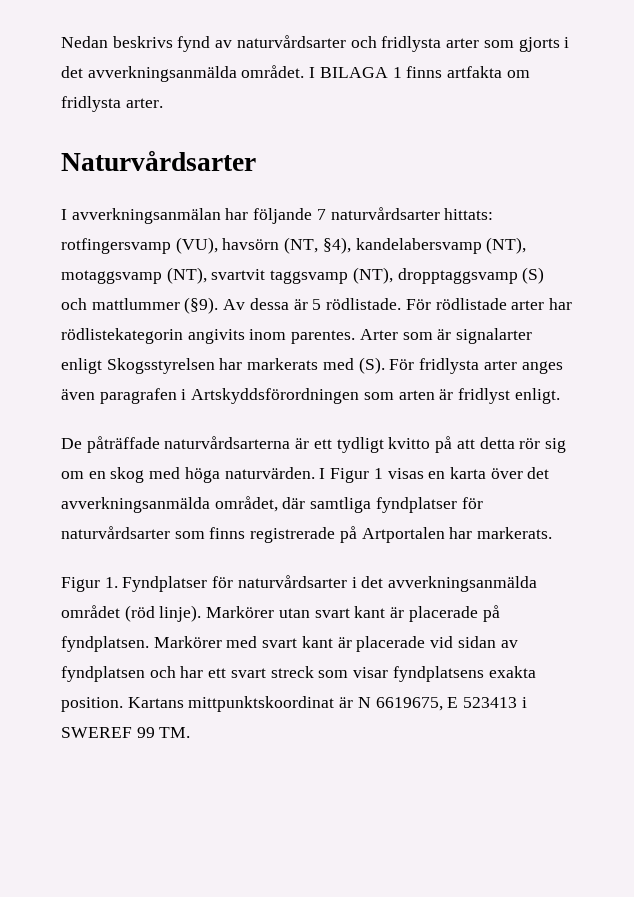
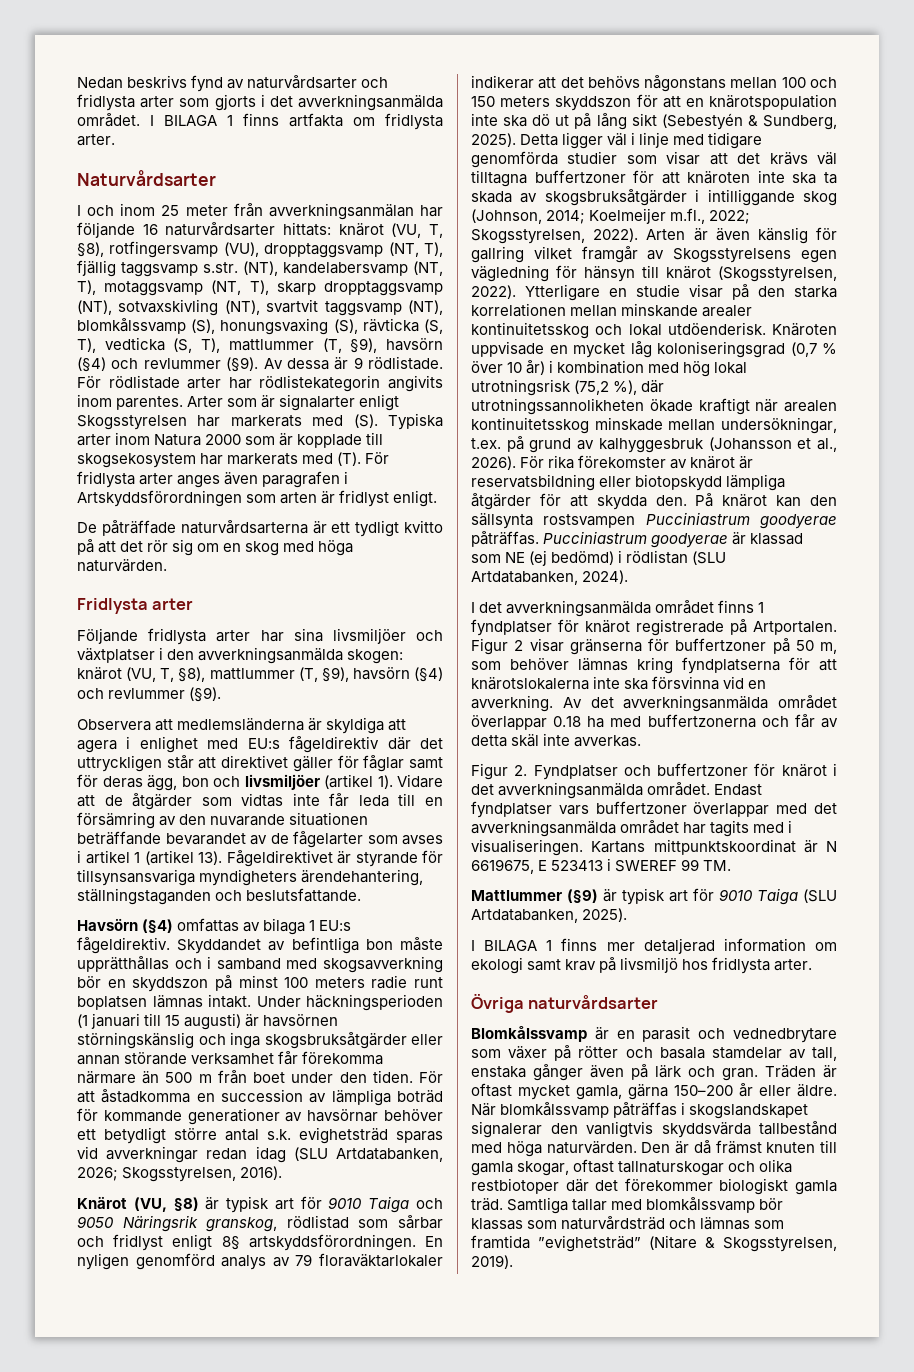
(67, 214) none -> [87,203,263,217] och inom 25 meter från
[316,209,326,220] 7 -> [142,224,158,235] 16
[61,237,527,254] [61,267,545,284] [61,298,180,310] rotfingersvamp (VU), havsörn (NT, §4), kandelabersvamp (NT), motaggsvamp (NT), svartvit taggsvamp (NT), dropptaggsvamp (S) och mattlummer -> [338,223,444,238] [77,241,443,258] [77,260,443,277] [77,280,443,296] [77,299,443,316] [77,318,443,335] [77,337,443,353] [77,357,221,372] knärot (VU, T, §8), rotfingersvamp (VU), dropptaggsvamp (NT, T), fjällig taggsvamp s.str. (NT), kandelabersvamp (NT, T), motaggsvamp (NT, T), skarp dropptaggsvamp (NT), sotvaxskivling (NT), svartvit taggsvamp (NT), blomkålssvamp (S), honungsvaxing (S), rävticka (S, T), vedticka (S, T), mattlummer (T, §9), havsörn (§4) och revlummer
[312,299,322,310] 5 -> [353,357,363,369] 9
(385, 365) none -> [388,413,443,430] [77,432,384,448] [77,452,362,468] Typiska arter inom Natura 2000 som är kopplade till skogsekosystem har markerats med (T).
[479,437,515,449] detta -> [120,541,144,552] det
[319,467,550,483] [61,496,483,513] [61,526,553,543] [61,575,538,592] [61,605,500,622] [61,636,518,652] [61,666,536,682] [61,697,123,712] I Figur 1 visas en karta över det avverkningsanmälda området, där samtliga fyndplatser för naturvårdsarter som finns registrerade på Artportalen har markerats. // Figur 1. Fyndplatser för naturvårdsarter i det avverkningsanmälda området (röd linje). Markörer utan svart kant är placerade på fyndplatsen. Markörer med svart kant är placerade vid sidan av fyndplatsen och har ett svart streck som visar fyndplatsens exakta position. -> [77,598,194,614] [77,628,443,645] [77,647,404,664] [77,667,443,682] [77,687,222,702] [77,717,407,734] [77,736,444,753] [77,755,444,772] [77,774,443,791] [77,793,443,810] [77,812,369,829] [77,831,443,848] [77,850,443,867] [77,869,424,886] [77,888,362,905] [77,918,352,935] [77,937,443,954] [77,956,443,973] [77,975,443,992] [77,994,443,1011] [77,1013,339,1030] [77,1032,443,1049] [77,1051,384,1065] [77,1070,444,1084] [77,1089,443,1106] [77,1108,444,1125] [77,1127,443,1144] [77,1146,443,1163] [77,1166,283,1182] [77,1196,443,1213] [77,1215,443,1232] [77,1234,443,1251] [77,1253,443,1270] [471,75,837,92] [471,94,837,111] [471,113,837,130] [471,132,763,149] [471,151,838,168] [471,170,837,187] [471,189,837,206] [471,208,751,224] [471,227,837,244] [471,246,837,263] [471,265,837,282] [471,284,837,301] [471,303,753,317] [471,322,837,339] [471,341,837,358] [471,360,748,377] [471,379,665,396] [471,398,837,415] [471,417,837,434] [471,436,837,453] [471,455,754,470] [471,474,786,491] [471,493,837,510] [471,512,837,529] [471,531,804,548] [471,550,727,566] [471,570,629,585] [471,600,765,617] [471,619,837,636] [471,638,837,655] [471,657,837,674] [471,676,767,690] [471,695,837,712] [471,714,838,730] [471,733,642,747] [471,763,837,780] [471,782,763,799] [471,801,837,818] [471,820,793,837] [471,839,583,856] // Fridlysta arter // Följande fridlysta arter har sina livsmiljöer och växtplatser i den avverkningsanmälda skogen: knärot (VU, T, §8), mattlummer (T, §9), havsörn (§4) och revlummer (§9). // Observera att medlemsländerna är skyldiga att agera i enlighet med EU:s fågeldirektiv där det uttryckligen står att direktivet gäller för fåglar samt för deras ägg, bon och livsmiljöer (artikel 1). Vidare att de åtgärder som vidtas inte får leda till en försämring av den nuvarande situationen beträffande bevarandet av de fågelarter som avses i artikel 1 (artikel 13). Fågeldirektivet är styrande för tillsynsansvariga myndigheters ärendehantering, ställningstaganden och beslutsfattande. // Havsörn (§4) omfattas av bilaga 1 EU:s fågeldirektiv. Skyddandet av befintliga bon måste upprätthållas och i samband med skogsavverkning bör en skyddszon på minst 100 meters radie runt boplatsen lämnas intakt. Under häckningsperioden (1 januari till 15 augusti) är havsörnen störningskänslig och inga skogsbruksåtgärder eller annan störande verksamhet får förekomma närmare än 500 m från boet under den tiden. För att åstadkomma en succession av lämpliga boträd för kommande generationer av havsörnar behöver ett betydligt större antal s.k. evighetsträd sparas vid avverkningar redan idag (SLU Artdatabanken, 2026; Skogsstyrelsen, 2016). // Knärot (VU, §8) är typisk art för 9010 Taiga och 9050 Näringsrik granskog, rödlistad som sårbar och fridlyst enligt 8§ artskyddsförordningen. En nyligen genomförd analys av 79 floraväktarlokaler indikerar att det behövs någonstans mellan 100 och 150 meters skyddszon för att en knärotspopulation inte ska dö ut på lång sikt (Sebestyén & Sundberg, 2025). Detta ligger väl i linje med tidigare genomförda studier som visar att det krävs väl tilltagna buffertzoner för att knäroten inte ska ta skada av skogsbruksåtgärder i intilliggande skog (Johnson, 2014; Koelmeijer m.fl., 2022; Skogsstyrelsen, 2022). Arten är även känslig för gallring vilket framgår av Skogsstyrelsens egen vägledning för hänsyn till knärot (Skogsstyrelsen, 2022). Ytterligare en studie visar på den starka korrelationen mellan minskande arealer kontinuitetsskog och lokal utdöenderisk. Knäroten uppvisade en mycket låg koloniseringsgrad (0,7 % över 10 år) i kombination med hög lokal utrotningsrisk (75,2 %), där utrotningssannolikheten ökade kraftigt när arealen kontinuitetsskog minskade mellan undersökningar, t.ex. på grund av kalhyggesbruk (Johansson et al., 2026). För rika förekomster av knärot är reservatsbildning eller biotopskydd lämpliga åtgärder för att skydda den. På knärot kan den sällsynta rostsvampen Pucciniastrum goodyerae påträffas. Pucciniastrum goodyerae är klassad som NE (ej bedömd) i rödlistan (SLU Artdatabanken, 2024). // I det avverkningsanmälda området finns 1 fyndplatser för knärot registrerade på Artportalen. Figur 2 visar gränserna för buffertzoner på 50 m, som behöver lämnas kring fyndplatserna för att knärotslokalerna inte ska försvinna vid en avverkning. Av det avverkningsanmälda området överlappar 0.18 ha med buffertzonerna och får av detta skäl inte avverkas. // Figur 2. Fyndplatser och buffertzoner för knärot i det avverkningsanmälda området. Endast fyndplatser vars buffertzoner överlappar med det avverkningsanmälda området har tagits med i visualiseringen.
(191, 732) none -> [471,888,837,905] [471,908,628,923] [471,938,837,954] [471,957,813,974] [471,994,659,1013] [471,1026,837,1043] [471,1045,837,1061] [471,1064,837,1081] [471,1083,837,1100] [471,1102,809,1119] [471,1121,837,1138] [471,1140,837,1157] [471,1159,793,1176] [471,1178,837,1195] [471,1197,784,1214] [471,1216,785,1230] [471,1235,837,1252] [471,1255,513,1269] // Mattlummer (§9) är typisk art för 9010 Taiga (SLU Artdatabanken, 2025). // I BILAGA 1 finns mer detaljerad information om ekologi samt krav på livsmiljö hos fridlysta arter. // Övriga naturvårdsarter // Blomkålssvamp är en parasit och vednedbrytare som växer på rötter och basala stamdelar av tall, enstaka gånger även på lärk och gran. Träden är oftast mycket gamla, gärna 150–200 år eller äldre. När blomkålssvamp påträffas i skogslandskapet signalerar den vanligtvis skyddsvärda tallbestånd med höga naturvärden. Den är då främst knuten till gamla skogar, oftast tallnaturskogar och olika restbiotoper där det förekommer biologiskt gamla träd. Samtliga tallar med blomkålssvamp bör klassas som naturvårdsträd och lämnas som framtida ”evighetsträd” (Nitare & Skogsstyrelsen, 2019).

